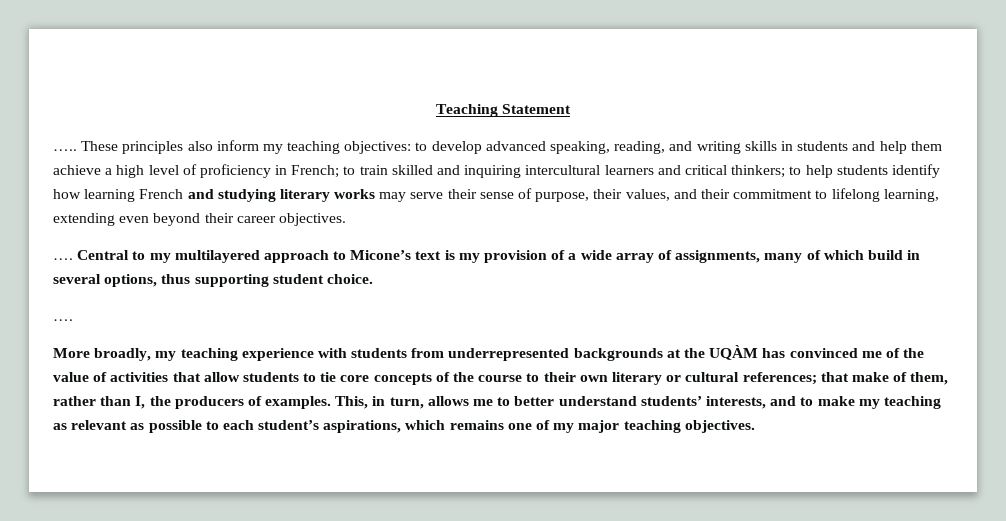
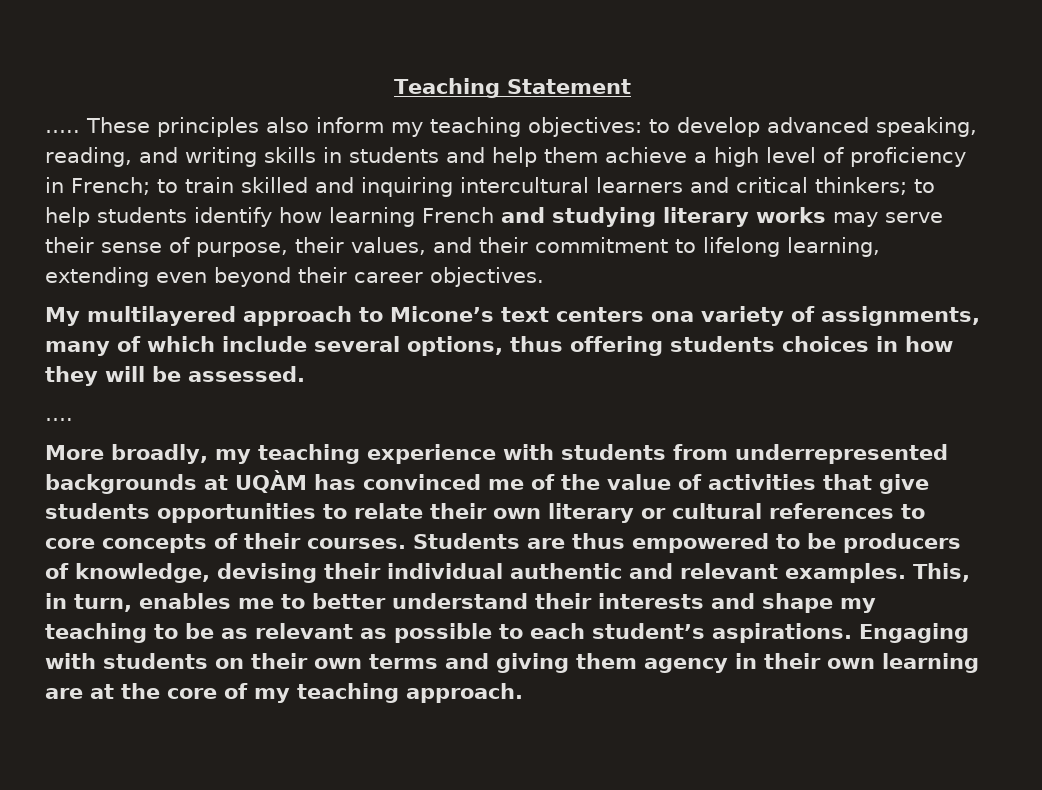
[53,250,171,263] …. Central to my -> [45,307,80,326] My
[444,250,654,263] is my provision of a wide array -> [555,306,784,326] centers ona variety
[867,250,921,260] build in -> [222,336,307,352] include
[194,274,373,287] supporting student choice. -> [570,336,953,356] [45,366,305,386] offering students choices in how they will be assessed.
[684,348,706,358] the -> (228, 482) none
[203,372,540,385] allow students to tie core concepts of the course to -> [879,474,929,494] [45,503,423,523] give students opportunities to relate
[742,372,949,385] [53,396,262,409] references; that make of them, rather than I, the producers of -> [769,503,925,519] [45,533,961,553] [45,563,778,583] references to core concepts of their courses. Students are thus empowered to be producers of knowledge, devising their individual authentic and relevant
[427,396,469,406] allows -> [139,593,231,609] enables
[640,396,941,409] students’ interests, and to make my teaching -> [535,593,876,613] [45,623,214,643] their interests and shape my teaching to be
[323,420,755,433] aspirations, which remains one of my major teaching objectives. -> [712,623,969,643] [45,653,979,673] [45,683,523,703] aspirations. Engaging with students on their own terms and giving them agency in their own learning are at the core of my teaching approach.

